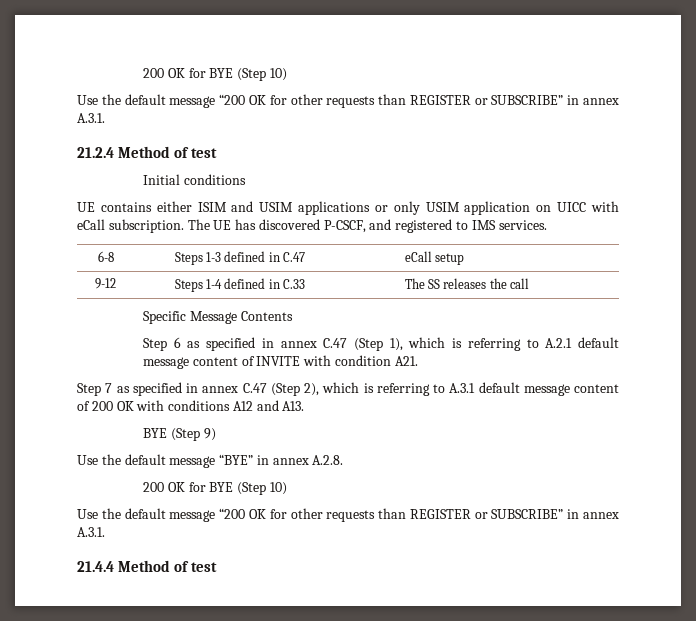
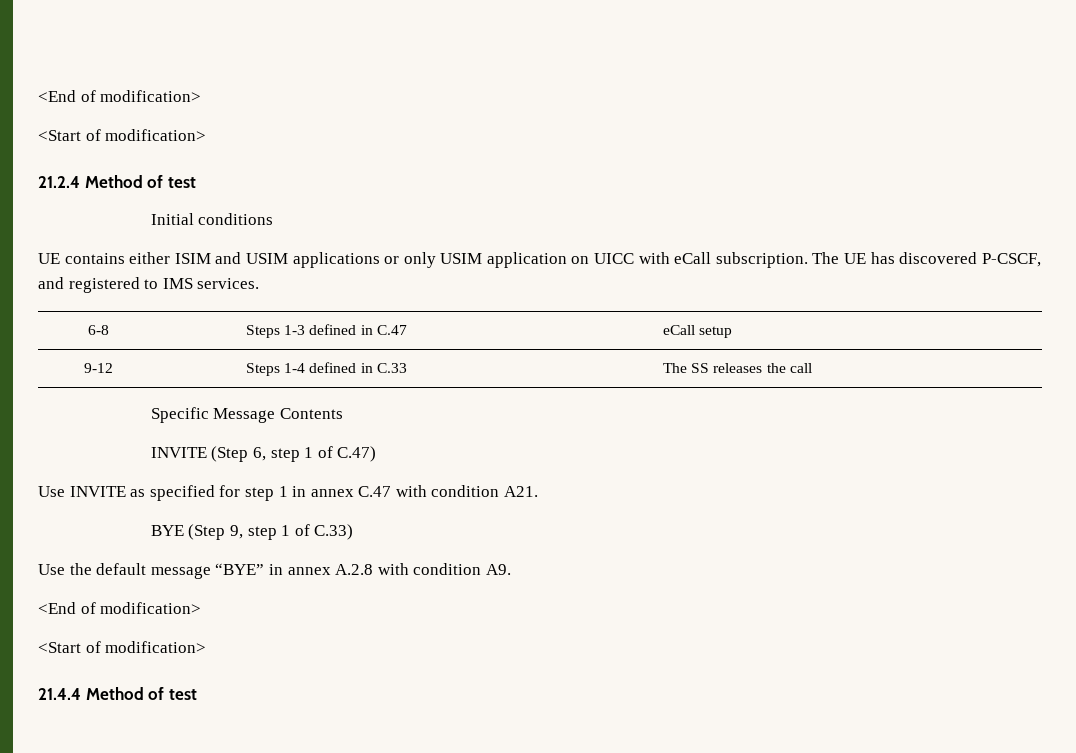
[143,68,287,81] [77,94,619,108] [77,113,105,123] 200 OK for BYE (Step 10) // Use the default message “200 OK for other requests than REGISTER or SUBSCRIBE” in annex A.3.1. -> [38,90,202,102] [38,129,207,141] <End of modification> // <Start of modification>
[143,337,619,351] [143,355,418,369] [77,382,619,396] [77,400,305,411] [143,428,216,441] Step 6 as specified in annex C.47 (Step 1), which is referring to A.2.1 default message content of INVITE with condition A21. // Step 7 as specified in annex C.47 (Step 2), which is referring to A.3.1 default message content of 200 OK with conditions A12 and A13. // BYE (Step 9) -> [150,446,377,462] [38,485,539,501] [150,524,354,540] INVITE (Step 6, step 1 of C.47) // Use INVITE as specified for step 1 in annex C.47 with condition A21. // BYE (Step 9, step 1 of C.33)
[312,455,344,465] [143,482,287,495] [77,508,619,522] [77,527,105,537] A.2.8. // 200 OK for BYE (Step 10) // Use the default message “200 OK for other requests than REGISTER or SUBSCRIBE” in annex A.3.1. -> [335,563,511,575] [38,602,202,614] [38,641,207,653] A.2.8 with condition A9. // <End of modification> // <Start of modification>

